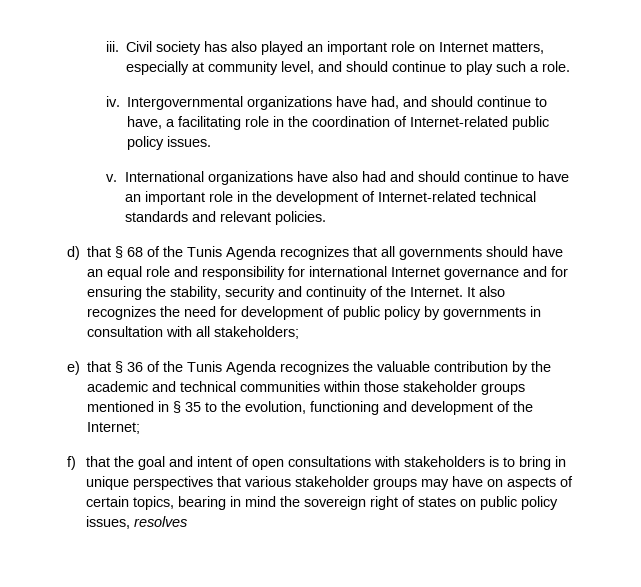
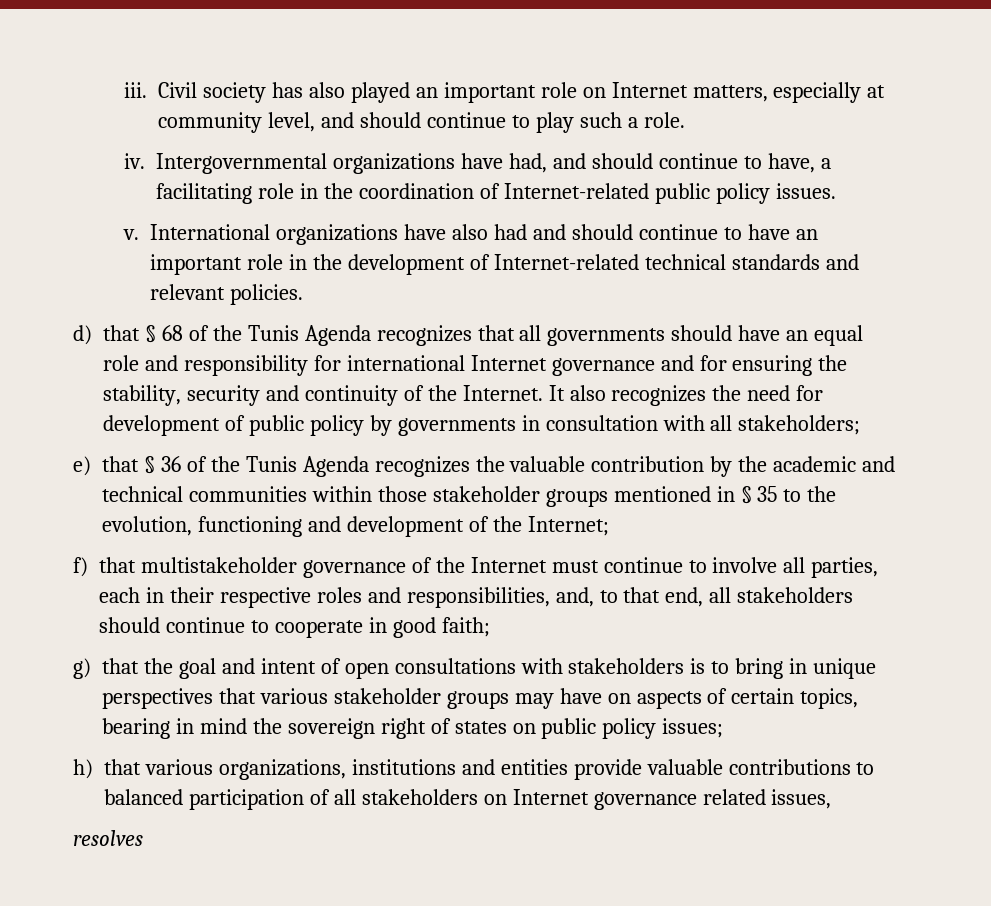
(111, 461) none -> [140,557,879,578] [99,587,854,608] [99,617,490,638] [73,658,139,679] multistakeholder governance of the Internet must continue to involve all parties, each in their respective roles and responsibilities, and, to that end, all stakeholders should continue to cooperate in good faith; // g) that
(559, 503) none -> [662,718,724,738] [73,759,875,780] [104,789,766,810] issues; // h) that various organizations, institutions and entities provide valuable contributions to balanced participation of all stakeholders on Internet governance related
(131, 522) none -> (832, 799) //

